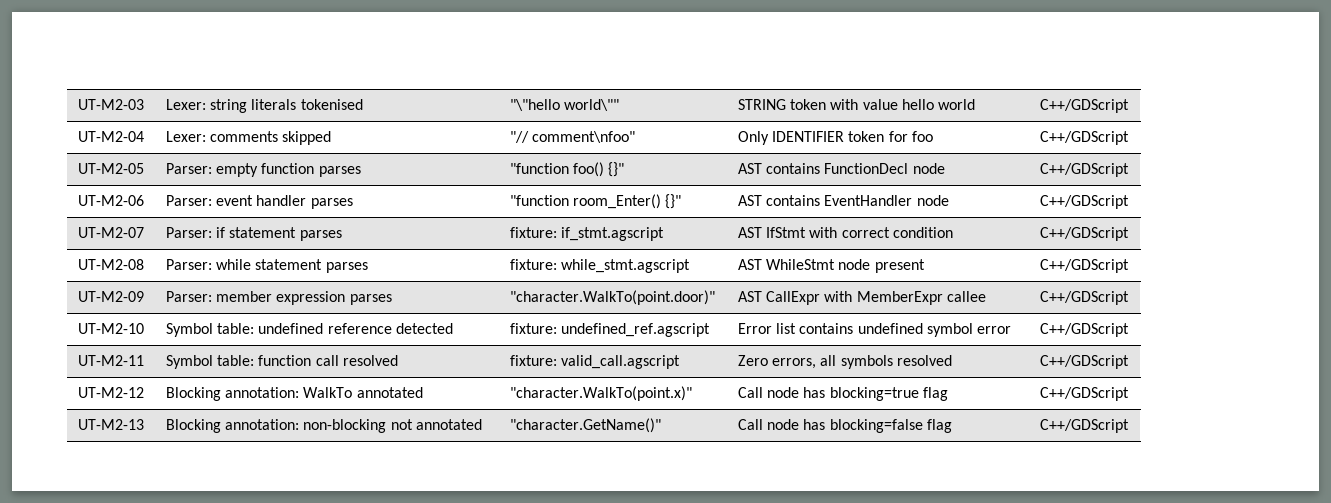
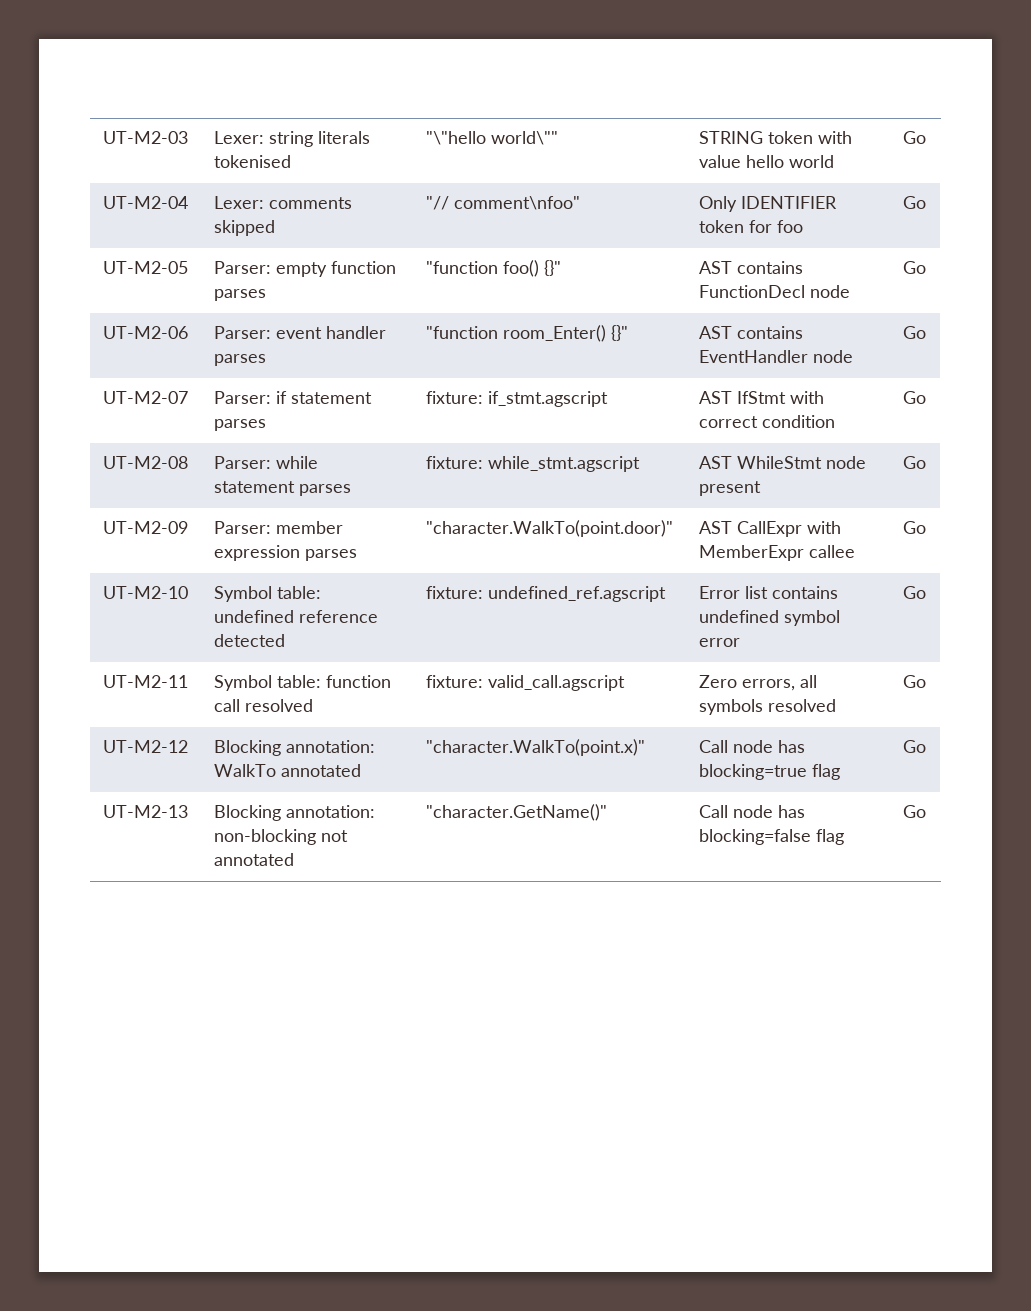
[1039,99,1129,113] C++/GDScript -> [902,131,926,144] Go
[1039,131,1129,145] C++/GDScript -> [902,196,926,209] Go
[1039,163,1129,177] C++/GDScript -> [902,261,926,274] Go
[1039,195,1129,209] C++/GDScript -> [902,326,926,339] Go
[1039,227,1129,241] C++/GDScript -> [902,391,926,404] Go
[1039,259,1129,273] C++/GDScript -> [902,456,926,469] Go
[1039,291,1129,305] C++/GDScript -> [902,521,926,534] Go
[1039,323,1129,337] C++/GDScript -> [902,586,926,599] Go
[1039,355,1129,369] C++/GDScript -> [902,675,926,688] Go
[1039,387,1129,401] C++/GDScript -> [902,740,926,753] Go
[1039,419,1129,433] C++/GDScript -> [902,805,926,818] Go

